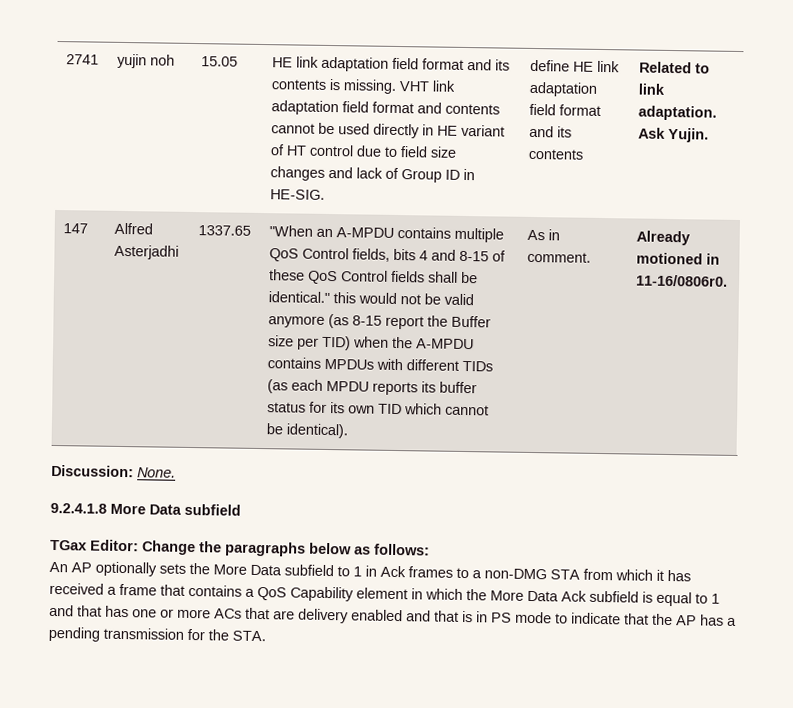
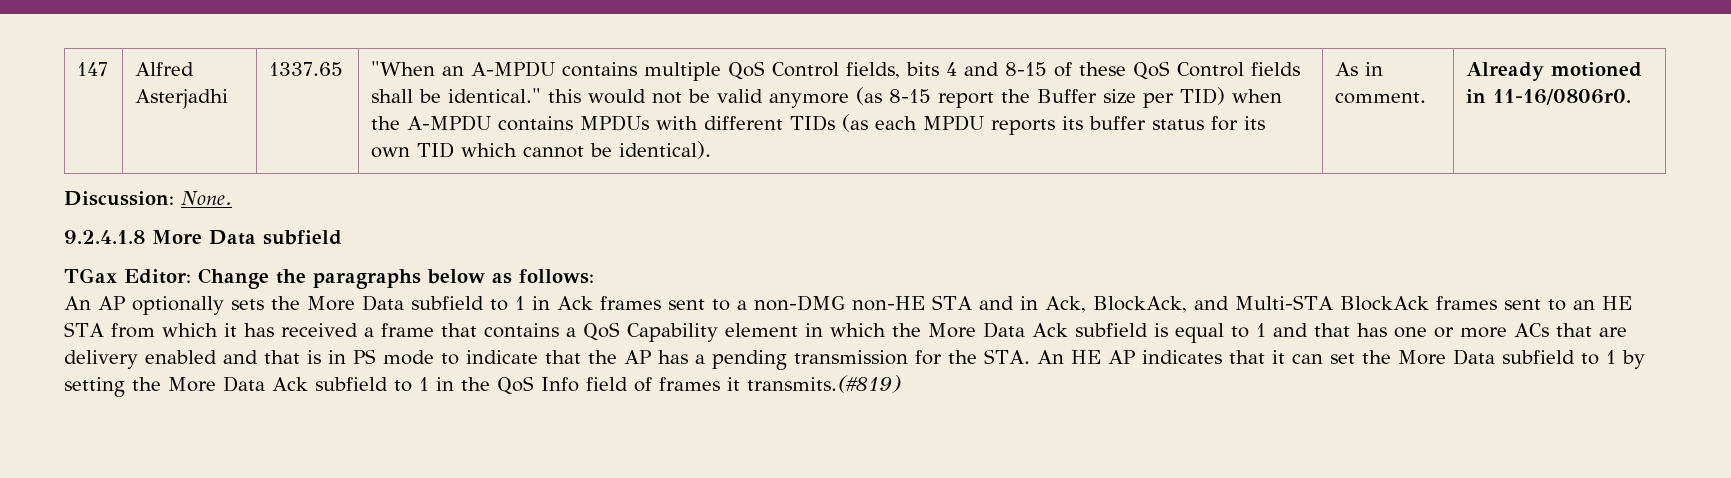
[66,54,100,65] [117,53,176,69] [201,56,239,67] [272,56,511,72] [271,78,457,94] [271,100,501,116] [271,122,506,139] [270,144,458,158] [270,166,476,183] [270,189,326,200] [530,59,621,73] [529,81,598,97] [529,103,602,116] [529,125,573,138] [528,148,585,160] [639,61,711,74] [638,83,666,95] [638,105,718,121] [638,127,710,143] 2741 | yujin noh | 15.05 | HE link adaptation field format and its contents is missing. VHT link adaptation field format and contents cannot be used directly in HE variant of HT control due to field size changes and lack of Group ID in HE-SIG. | define HE link adaptation field format and its contents | Related to link adaptation. Ask Yujin. // -> (77, 69) none
(453, 572) none -> [668,299,705,310] sent
(547, 574) none -> [852,295,1632,313] non-HE STA and in Ack, BlockAck, and Multi-STA BlockAck frames sent to an HE
(266, 636) none -> [1036,349,1645,369] [64,375,901,397] An HE AP indicates that it can set the More Data subfield to 1 by setting the More Data Ack subfield to 1 in the QoS Info field of frames it transmits.(#819)

